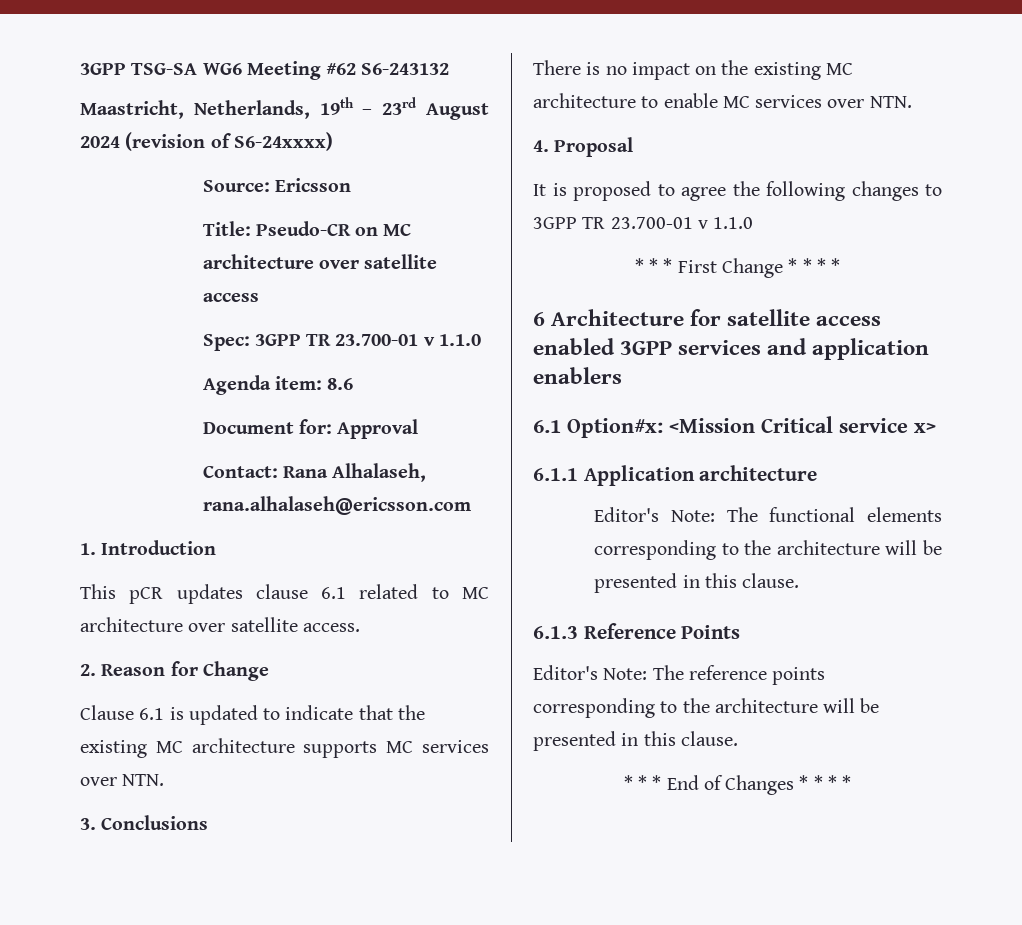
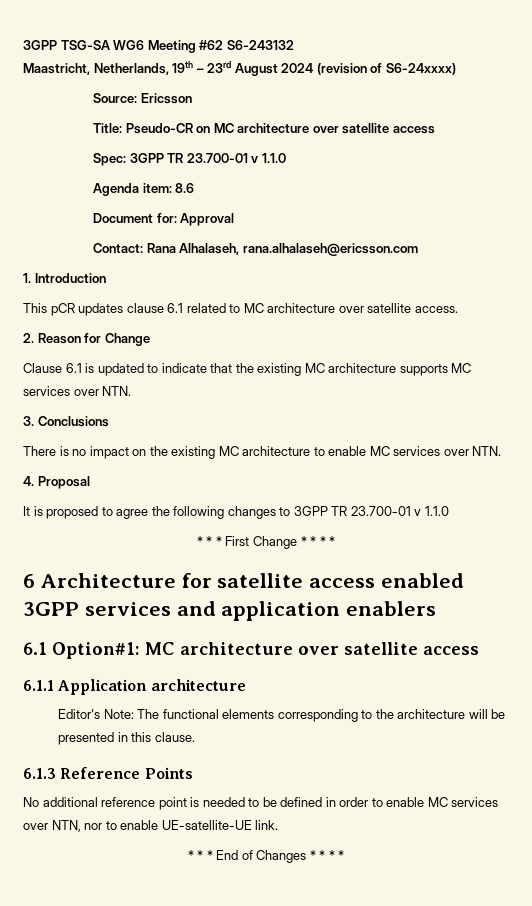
[567,416,936,438] Option#x: <Mission Critical service x> -> [52,642,479,659] Option#1: MC architecture over satellite access
[533,665,826,685] [533,698,880,718] [533,731,738,751] Editor's Note: The reference points corresponding to the architecture will be presented in this clause. -> [23,797,499,810] [23,820,279,832] No additional reference point is needed to be defined in order to enable MC services over NTN, nor to enable UE-satellite-UE link.

